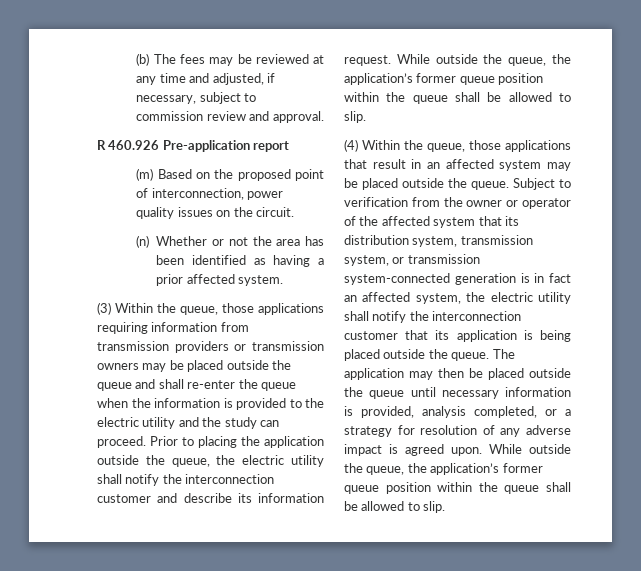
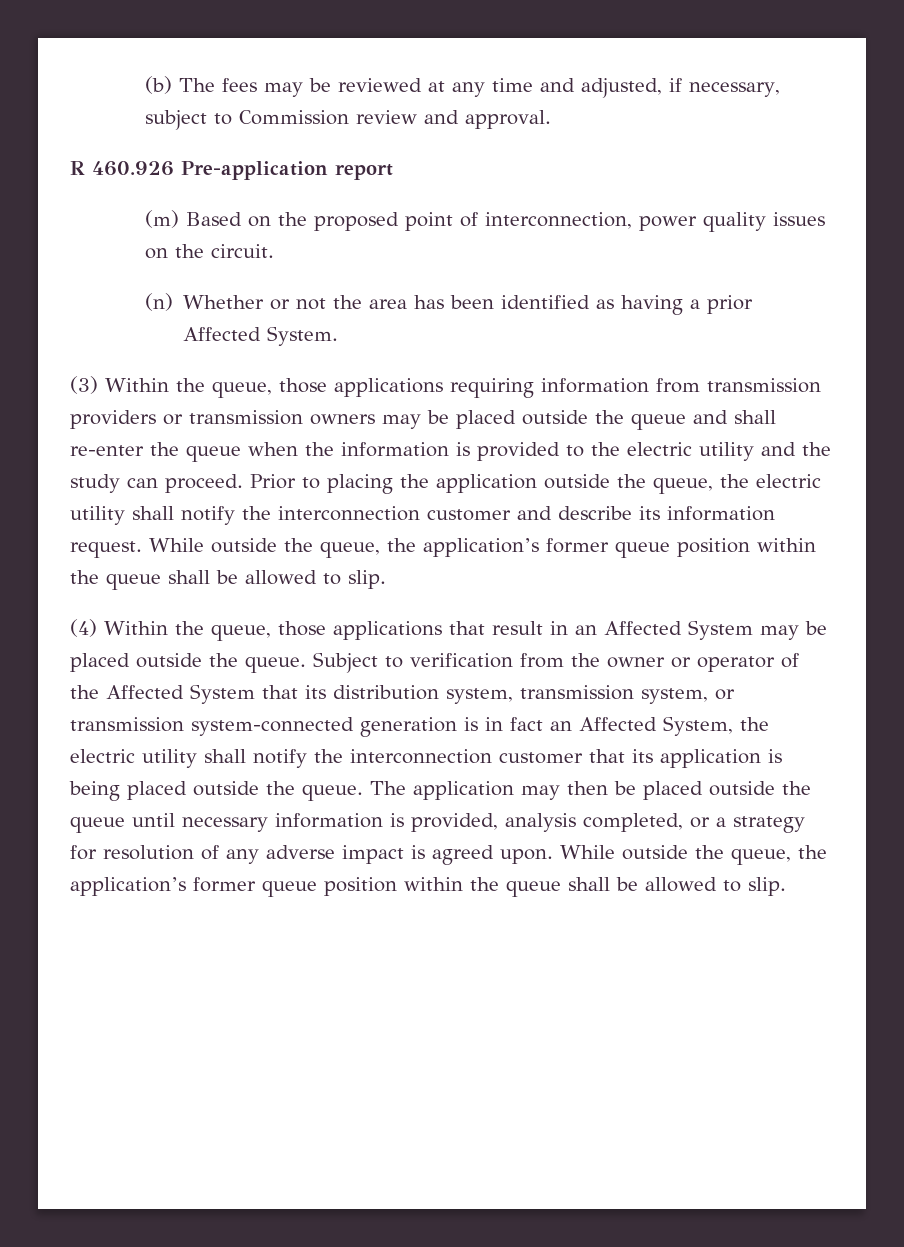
[136,111,204,121] commission -> [238,110,349,125] Commission
[186,274,283,286] affected system. -> [183,326,339,346] Affected System.
[445,159,542,171] affected system -> [604,620,753,640] Affected System
[381,216,476,228] affected system -> [106,684,255,704] Affected System
[362,292,461,304] affected system, -> [579,716,733,736] Affected System,

